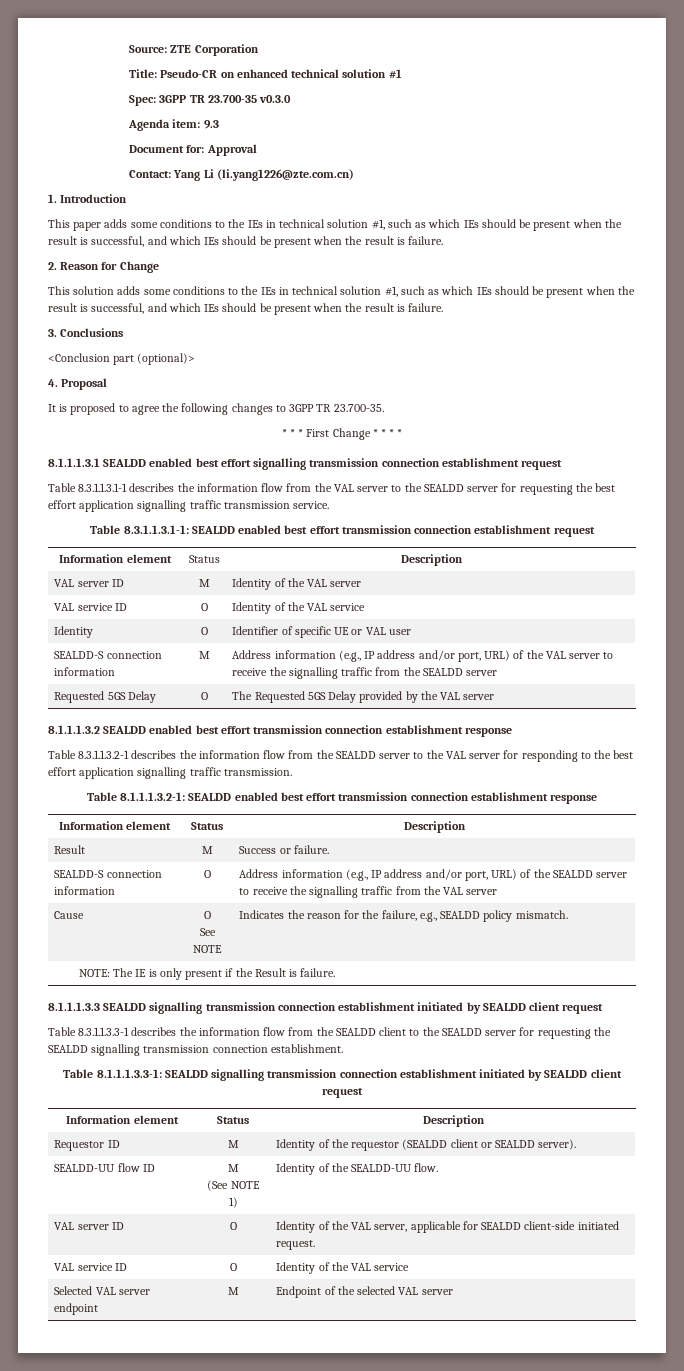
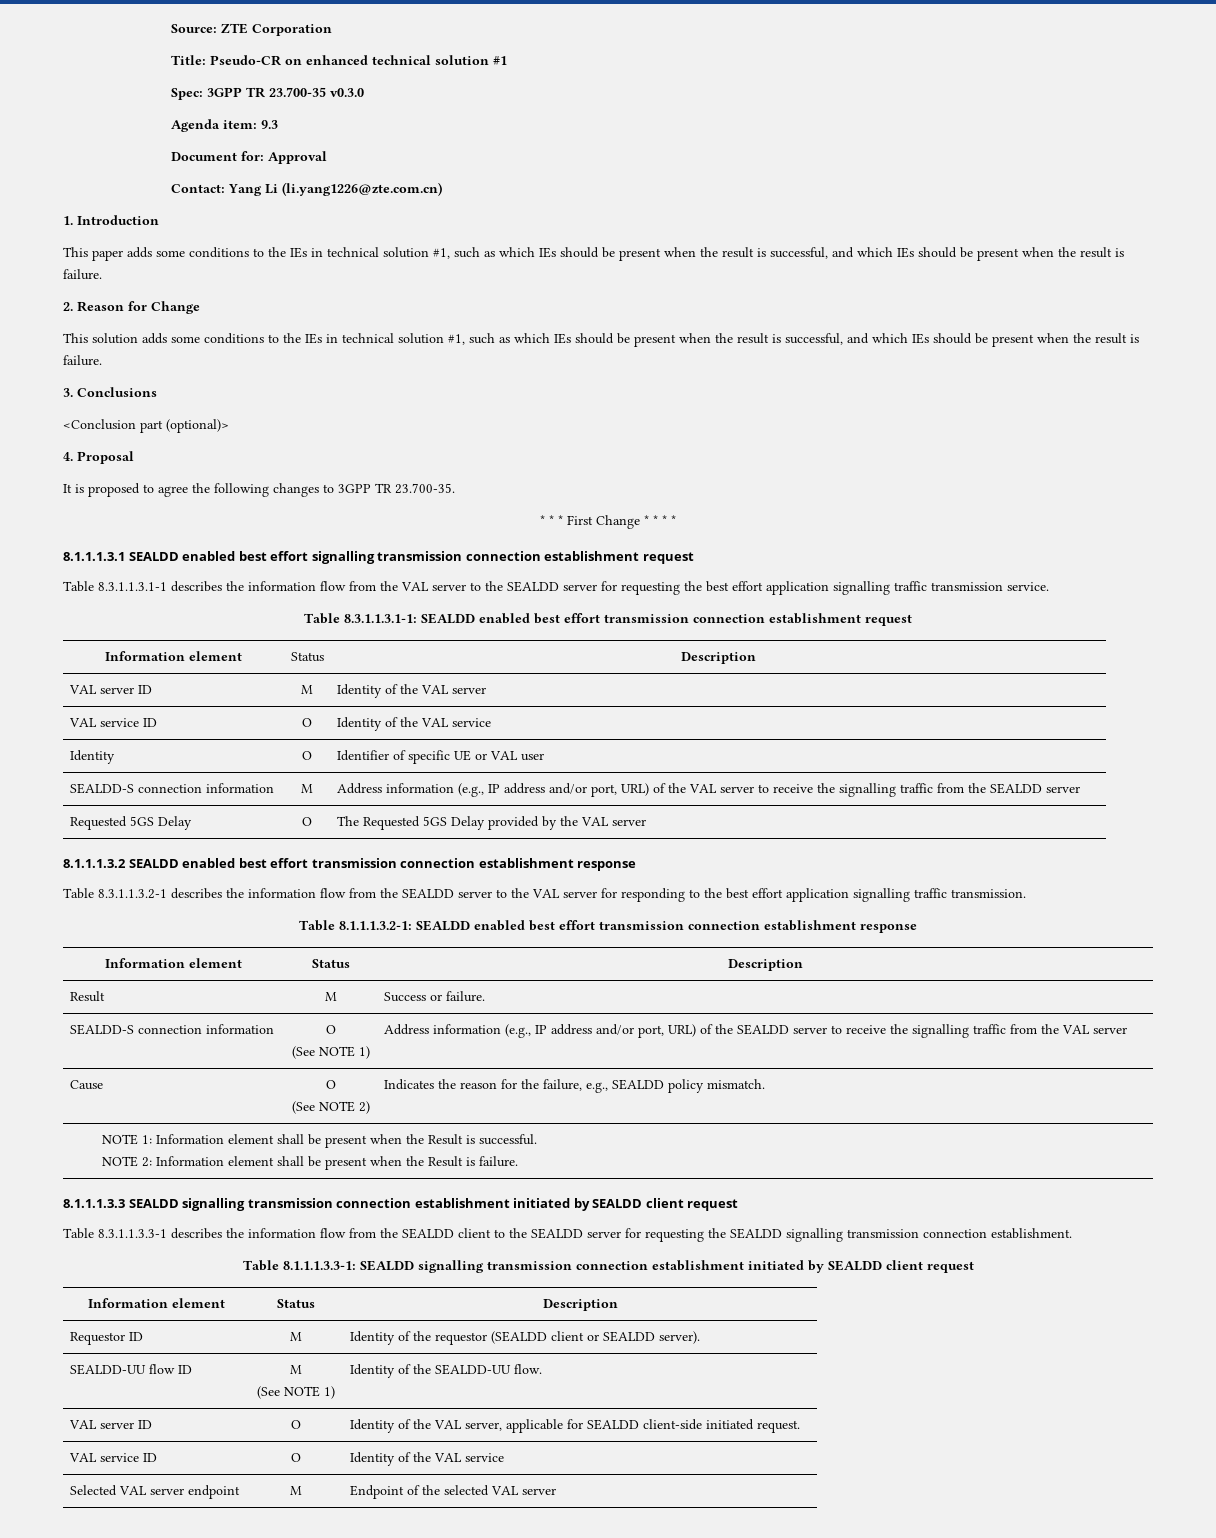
(211, 874) none -> [291,1046,370,1059] // (See NOTE 1)
[199,928,216,936] [193,945,222,953] See NOTE -> [291,1101,370,1114] (See NOTE 2)
[78,968,234,980] NOTE: The IE is only present if -> [102,1134,538,1148] [102,1156,403,1170] NOTE 1: Information element shall be present when the Result is successful. // NOTE 2: Information element shall be present when

